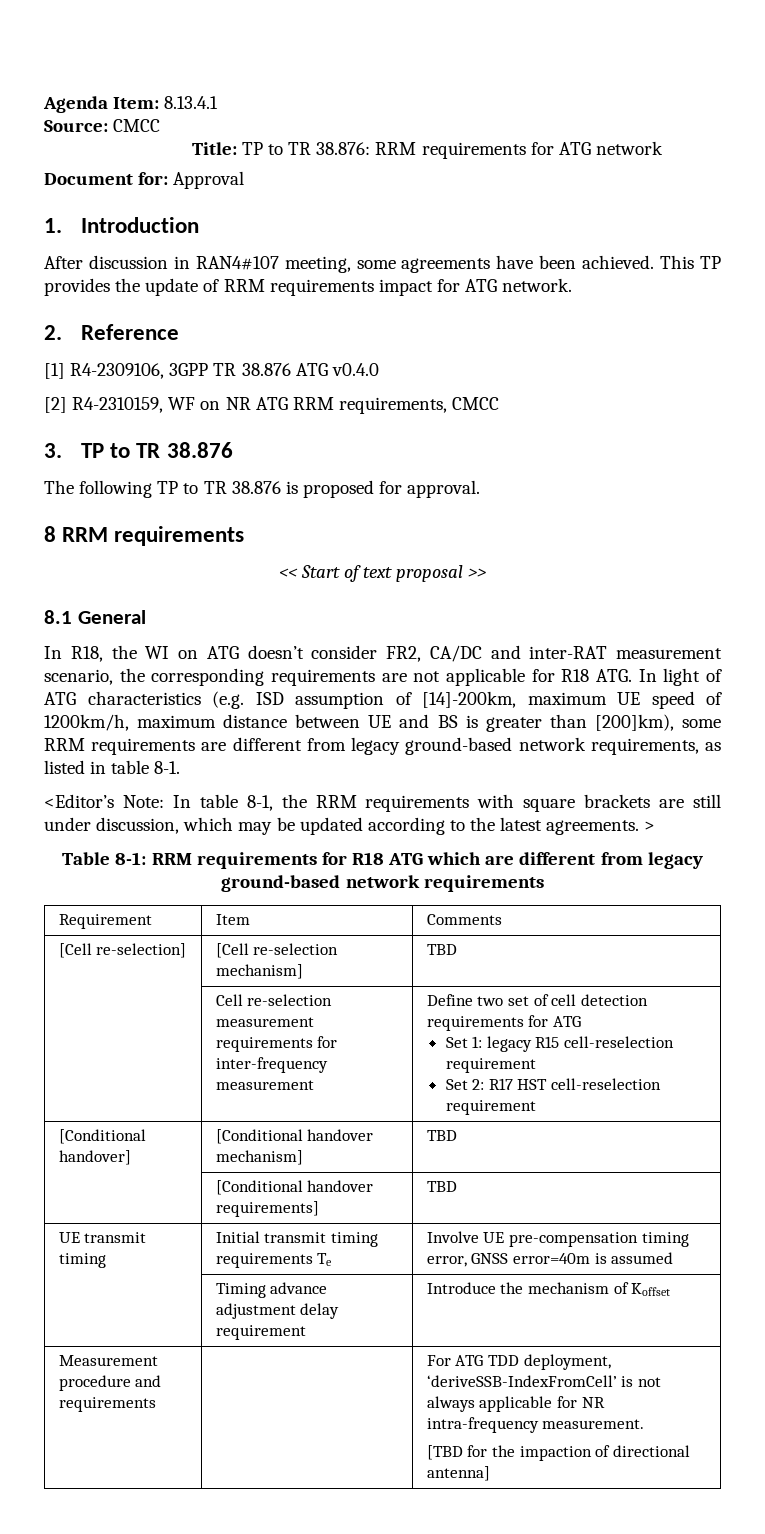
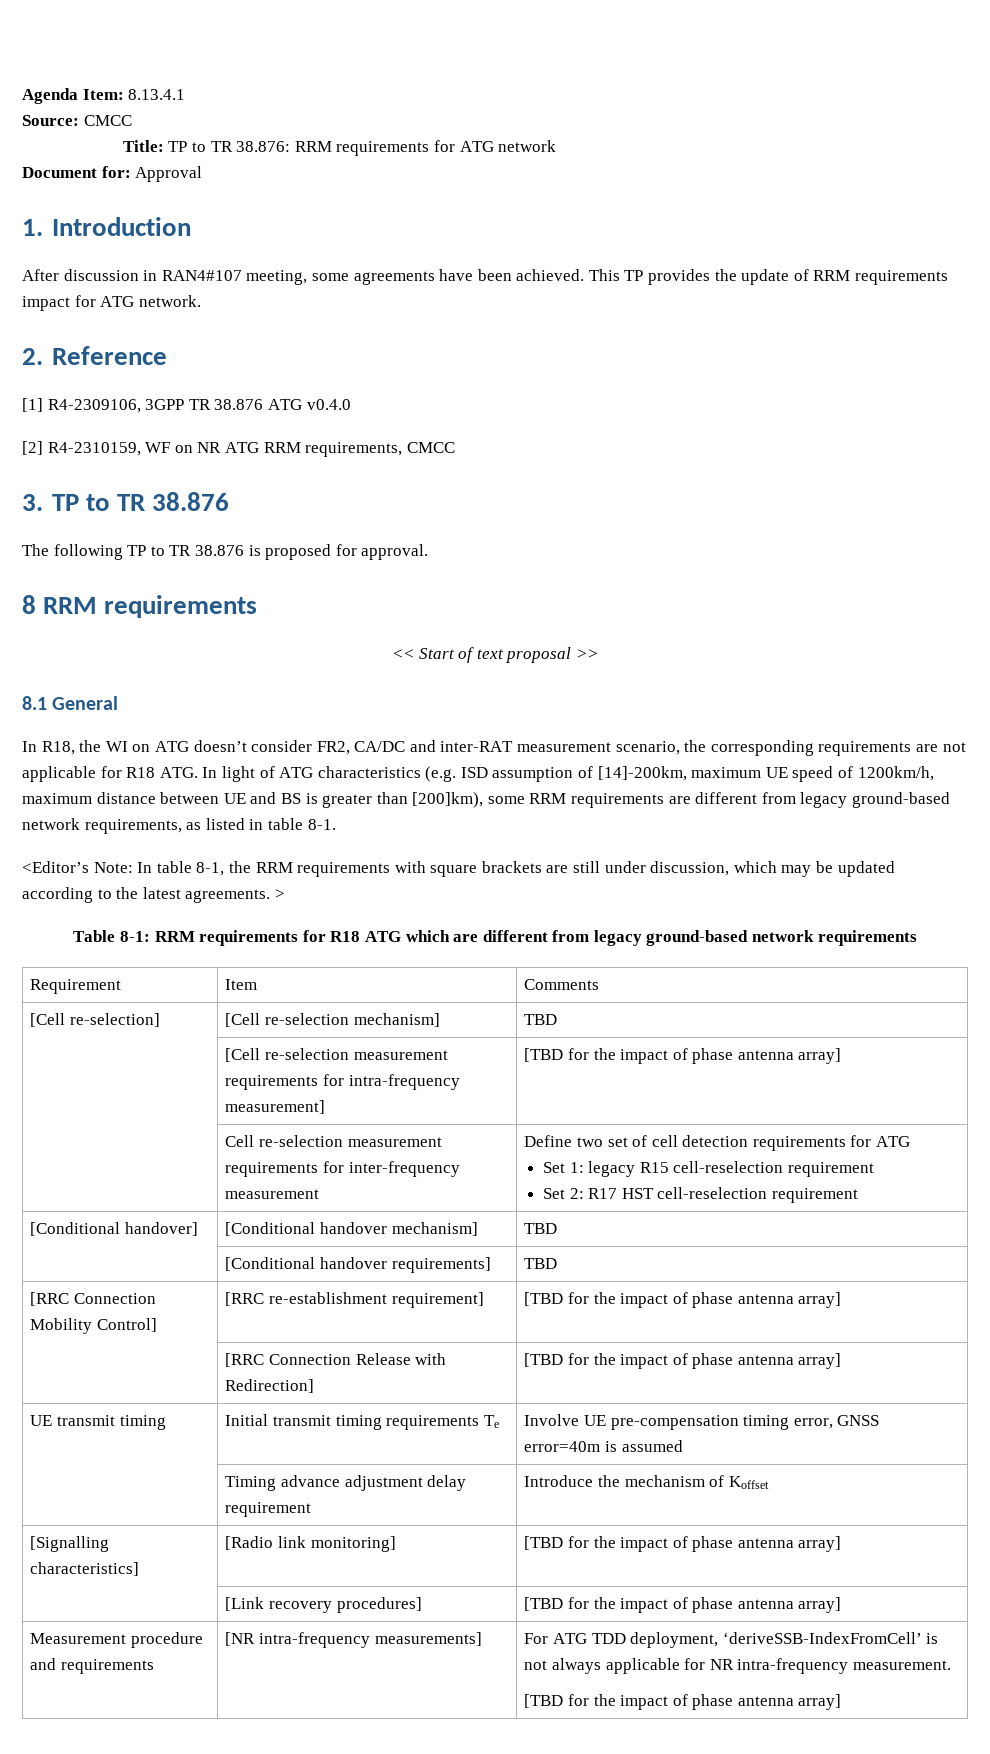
(457, 949) none -> [225,1048,448,1062] [225,1074,460,1090] [225,1100,326,1114] [524,1048,842,1064] // | [Cell re-selection measurement requirements for intra-frequency measurement] | [TBD for the impact of phase antenna array]
(457, 1186) none -> [30,1292,156,1306] [30,1318,157,1334] [225,1292,484,1308] [524,1292,842,1308] [225,1353,447,1367] [225,1379,315,1393] [524,1353,842,1369] // [RRC Connection Mobility Control] | [RRC re-establishment requirement] | [TBD for the impact of phase antenna array] // | [RRC Connection Release with Redirection] | [TBD for the impact of phase antenna array]
(671, 1289) none -> [30,1536,110,1552] [30,1562,140,1576] [225,1536,396,1552] [524,1536,842,1552] [225,1597,422,1613] [524,1597,842,1613] // [Signalling characteristics] | [Radio link monitoring] | [TBD for the impact of phase antenna array] // | [Link recovery procedures] | [TBD for the impact of phase antenna array]
(156, 1404) none -> [225,1632,482,1648] [NR intra-frequency measurements]
[519,1445,690,1461] [426,1466,490,1481] impaction of directional antenna] -> [620,1694,842,1710] impact of phase antenna array]

